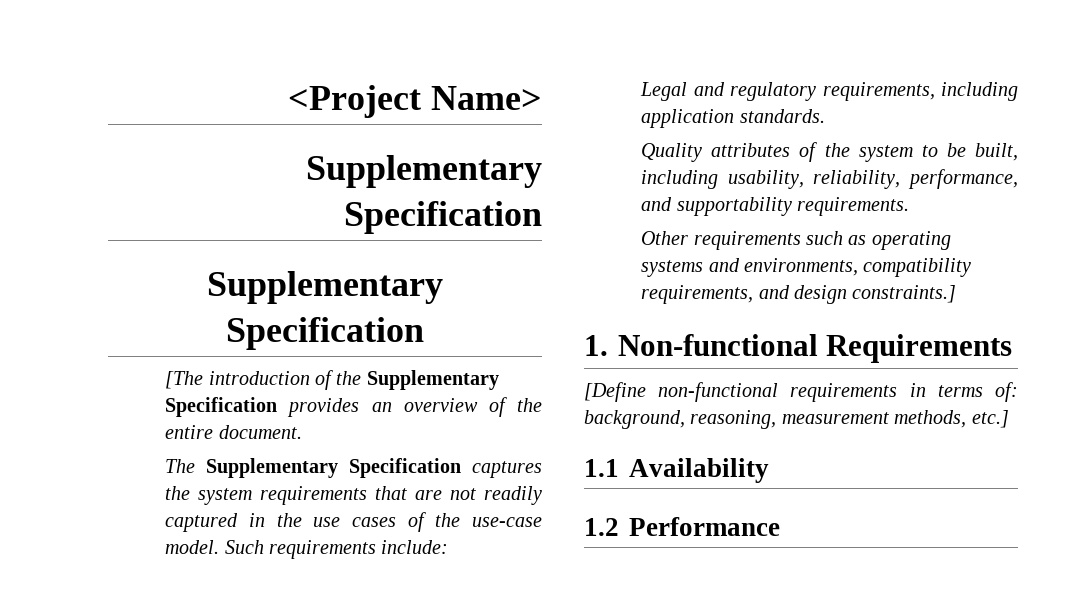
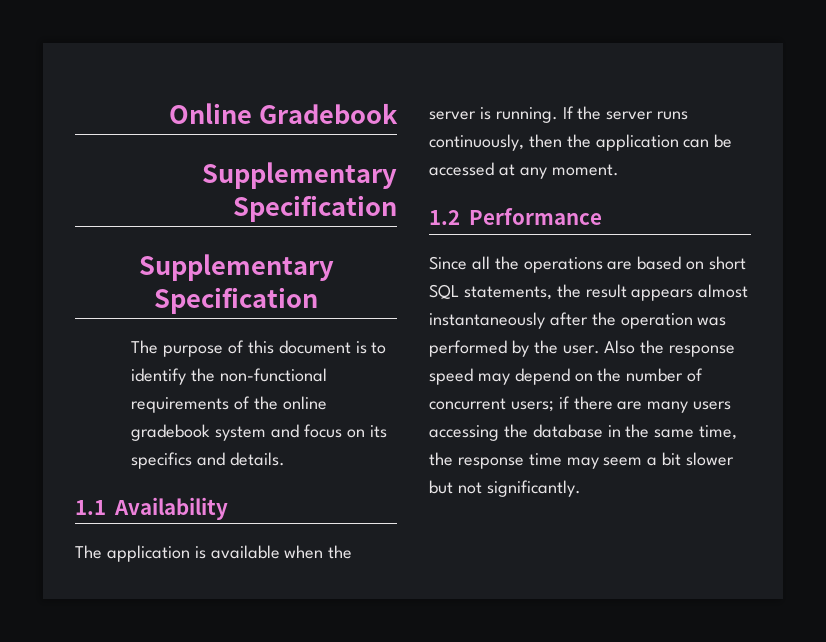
[288,85,542,118] <Project Name> -> [169,103,398,124] Online Gradebook
[165,370,499,390] [165,397,542,417] [165,425,302,439] [165,458,542,478] [165,486,542,505] [165,512,542,532] [165,540,449,559] [640,82,1018,101] [641,109,825,128] [641,142,1018,162] [641,169,1018,189] [641,197,909,216] [641,231,951,250] [641,258,972,277] [641,285,957,304] [584,334,1013,363] [584,382,1018,402] [584,410,1009,429] [584,458,769,483] [584,517,780,536] [The introduction of the Supplementary Specification provides an overview of the entire document. // The Supplementary Specification captures the system requirements that are not readily captured in the use cases of the use-case model. Such requirements include: // Legal and regulatory requirements, including application standards. // Quality attributes of the system to be built, including usability, reliability, performance, and supportability requirements. // Other requirements such as operating systems and environments, compatibility requirements, and design constraints.] // 1. Non-functional Requirements // [Define non-functional requirements in terms of: background, reasoning, measurement methods, etc.] // 1.1 Availability // 1.2 Performance -> [131,340,387,357] [131,368,328,385] [131,396,327,413] [131,424,387,441] [131,452,286,469] [75,497,228,520] [75,545,353,562] [429,106,689,123] [429,134,733,151] [429,162,619,179] [429,208,602,225] [429,256,747,273] [429,284,749,301] [429,312,727,329] [429,340,736,357] [429,368,704,385] [429,396,732,413] [429,424,738,441] [429,452,735,469] [429,480,581,497] The purpose of this document is to identify the non-functional requirements of the online gradebook system and focus on its specifics and details. // 1.1 Availability // The application is available when the server is running. If the server runs continuously, then the application can be accessed at any moment. // 1.2 Performance // Since all the operations are based on short SQL statements, the result appears almost instantaneously after the operation was performed by the user. Also the response speed may depend on the number of concurrent users; if there are many users accessing the database in the same time, the response time may seem a bit slower but not significantly.

